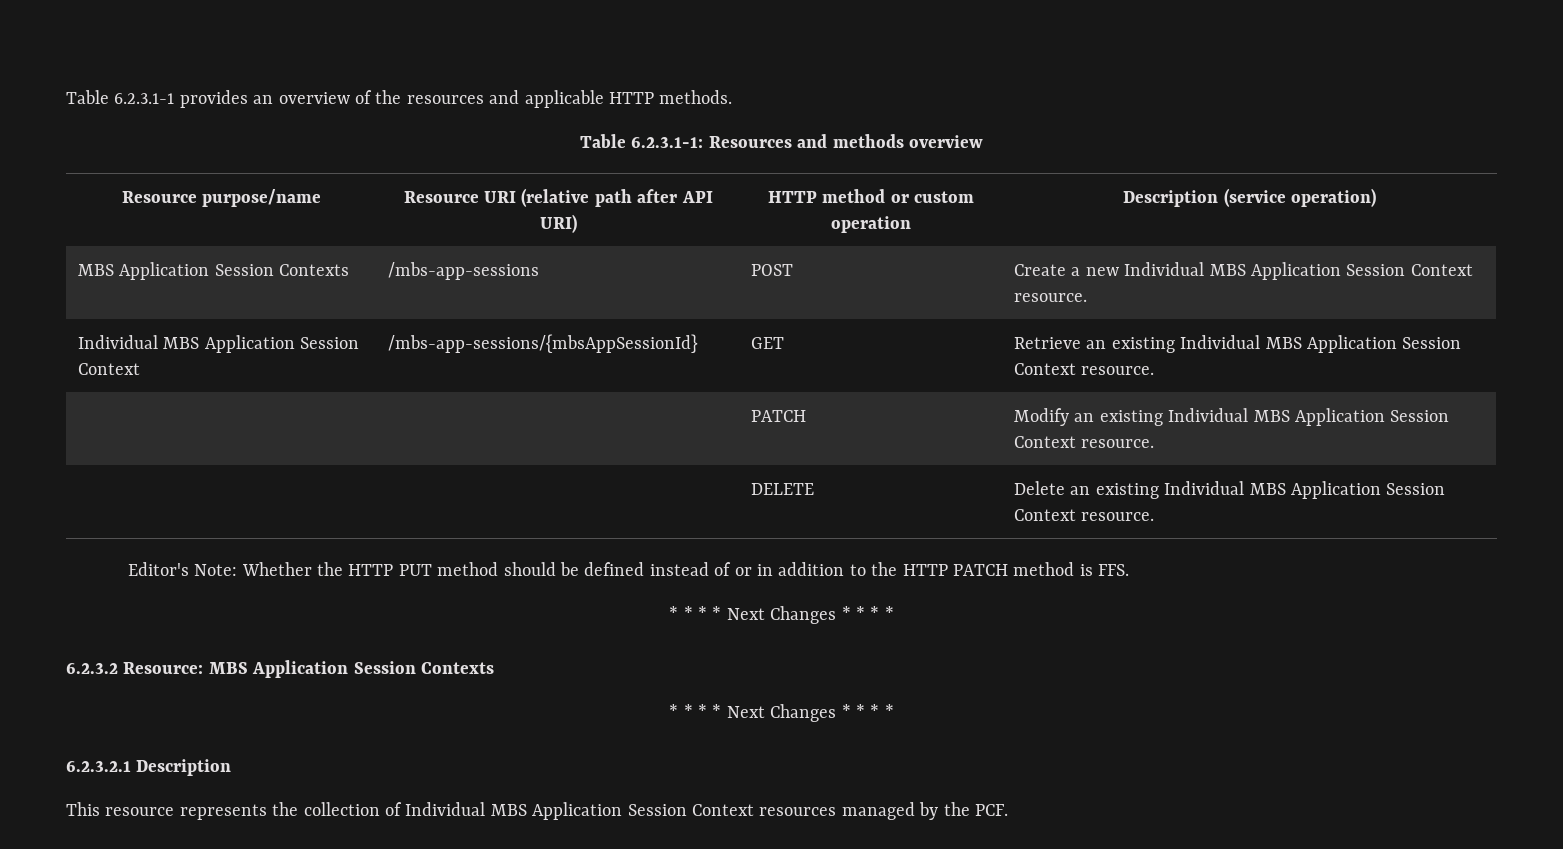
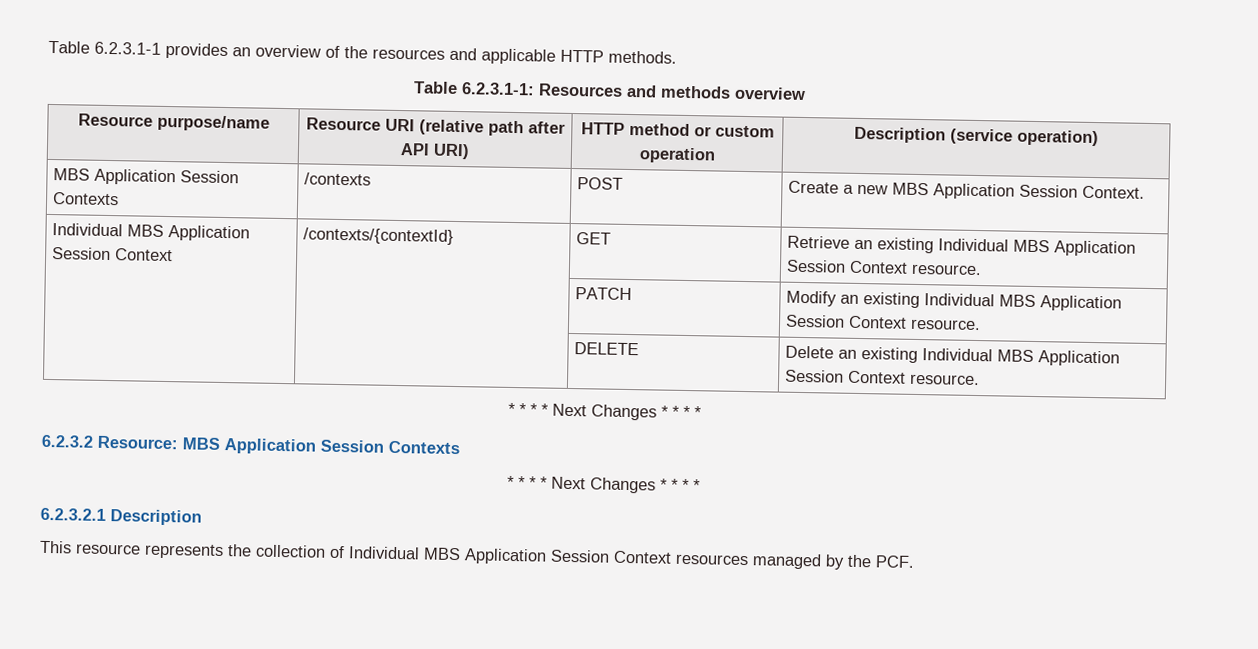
[387,262,539,280] /mbs-app-sessions -> [303,172,371,186] /contexts
[1124,262,1473,280] [1013,293,1087,302] Individual MBS Application Session Context resource. -> [891,182,1145,200] MBS Application Session Context.
[387,334,698,353] /mbs-app-sessions/{mbsAppSessionId} -> [302,227,454,245] /contexts/{contextId}
[127,562,1130,576] // Editor's Note: Whether the HTTP PUT method should be defined instead of or in addition to the HTTP PATCH method is FFS. -> (980, 379) none

